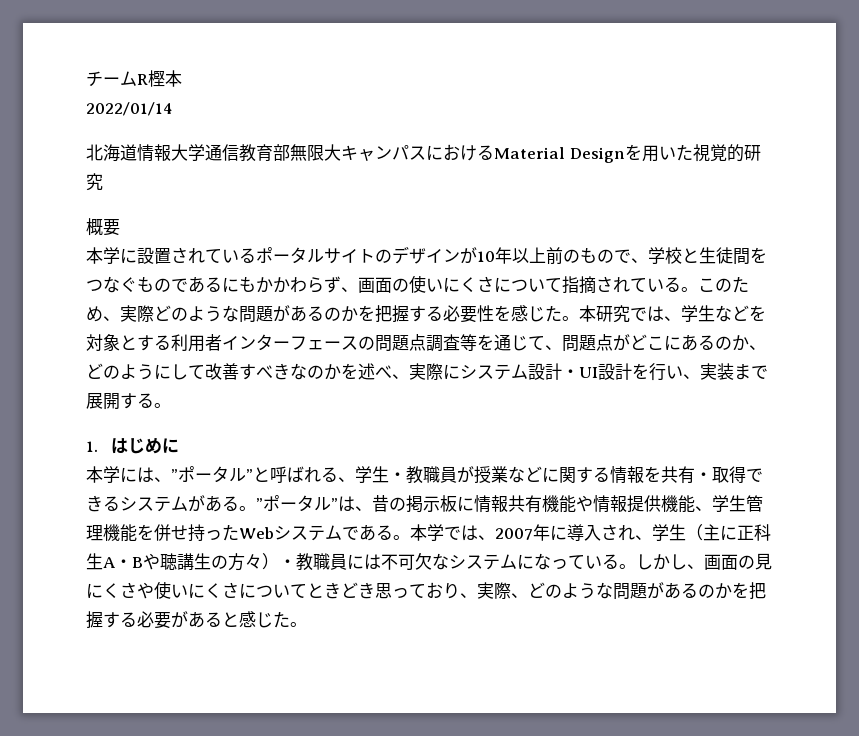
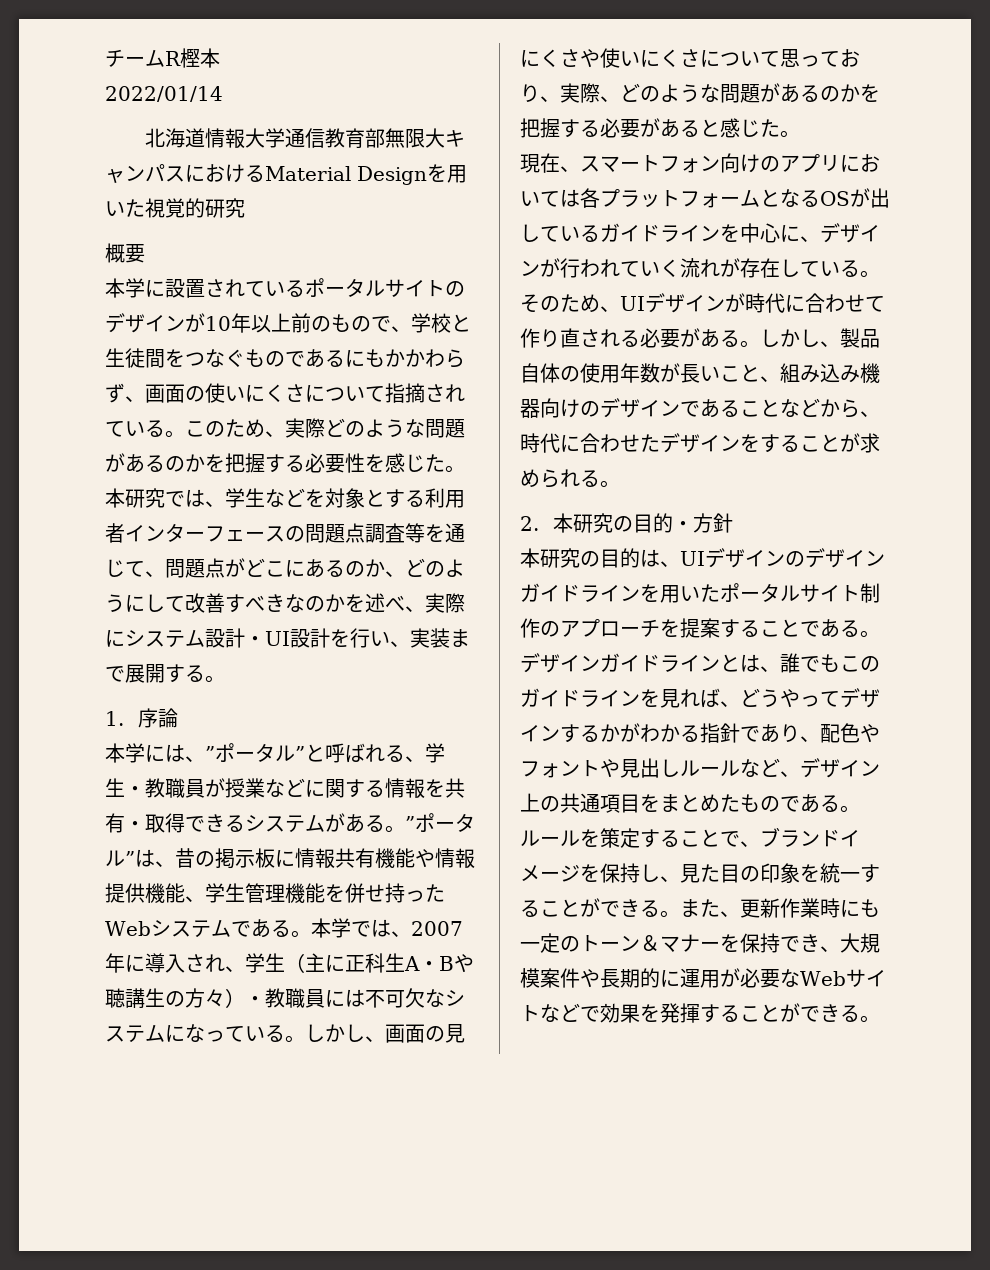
[110,438,179,454] はじめに -> [137,708,178,728] 序論
[307,582,375,599] ときどき -> (780, 59) none
(307, 624) none -> [520,153,880,173] [520,188,890,208] [520,223,880,243] [520,258,880,278] [520,293,885,313] [520,328,880,348] [520,363,880,383] [520,398,880,418] [520,433,880,453] [520,469,620,488] [520,513,733,533] [520,548,885,568] [520,583,880,603] [520,618,880,638] [520,653,880,673] [520,688,880,708] [520,723,880,743] [520,758,880,778] [520,793,860,813] [520,827,860,848] [520,863,880,883] [520,898,880,918] [520,933,880,953] [520,968,886,988] [520,1003,880,1023] // 現在、スマートフォン向けのアプリにおいては各プラットフォームとなるOSが出しているガイドラインを中心に、デザインが行われていく流れが存在している。そのため、UIデザインが時代に合わせて作り直される必要がある。しかし、製品自体の使用年数が長いこと、組み込み機器向けのデザインであることなどから、時代に合わせたデザインをすることが求められる。 // 2.本研究の目的・方針 // 本研究の目的は、UIデザインのデザインガイドラインを用いたポータルサイト制作のアプローチを提案することである。デザインガイドラインとは、誰でもこのガイドラインを見れば、どうやってデザインするかがわかる指針であり、配色やフォントや見出しルールなど、デザイン上の共通項目をまとめたものである。ルールを策定することで、ブランドイメージを保持し、見た目の印象を統一することができる。また、更新作業時にも一定のトーン＆マナーを保持でき、大規模案件や長期的に運用が必要なWebサイトなどで効果を発揮することができる。

